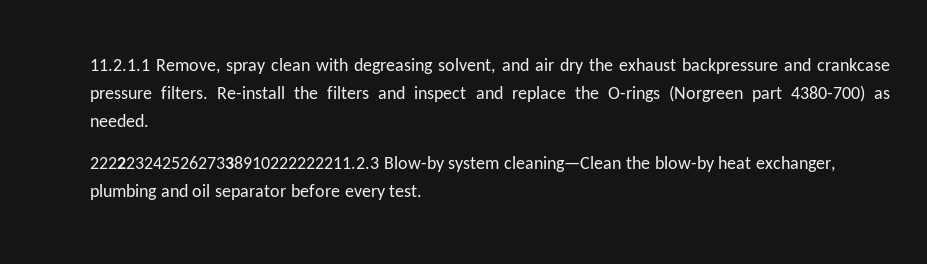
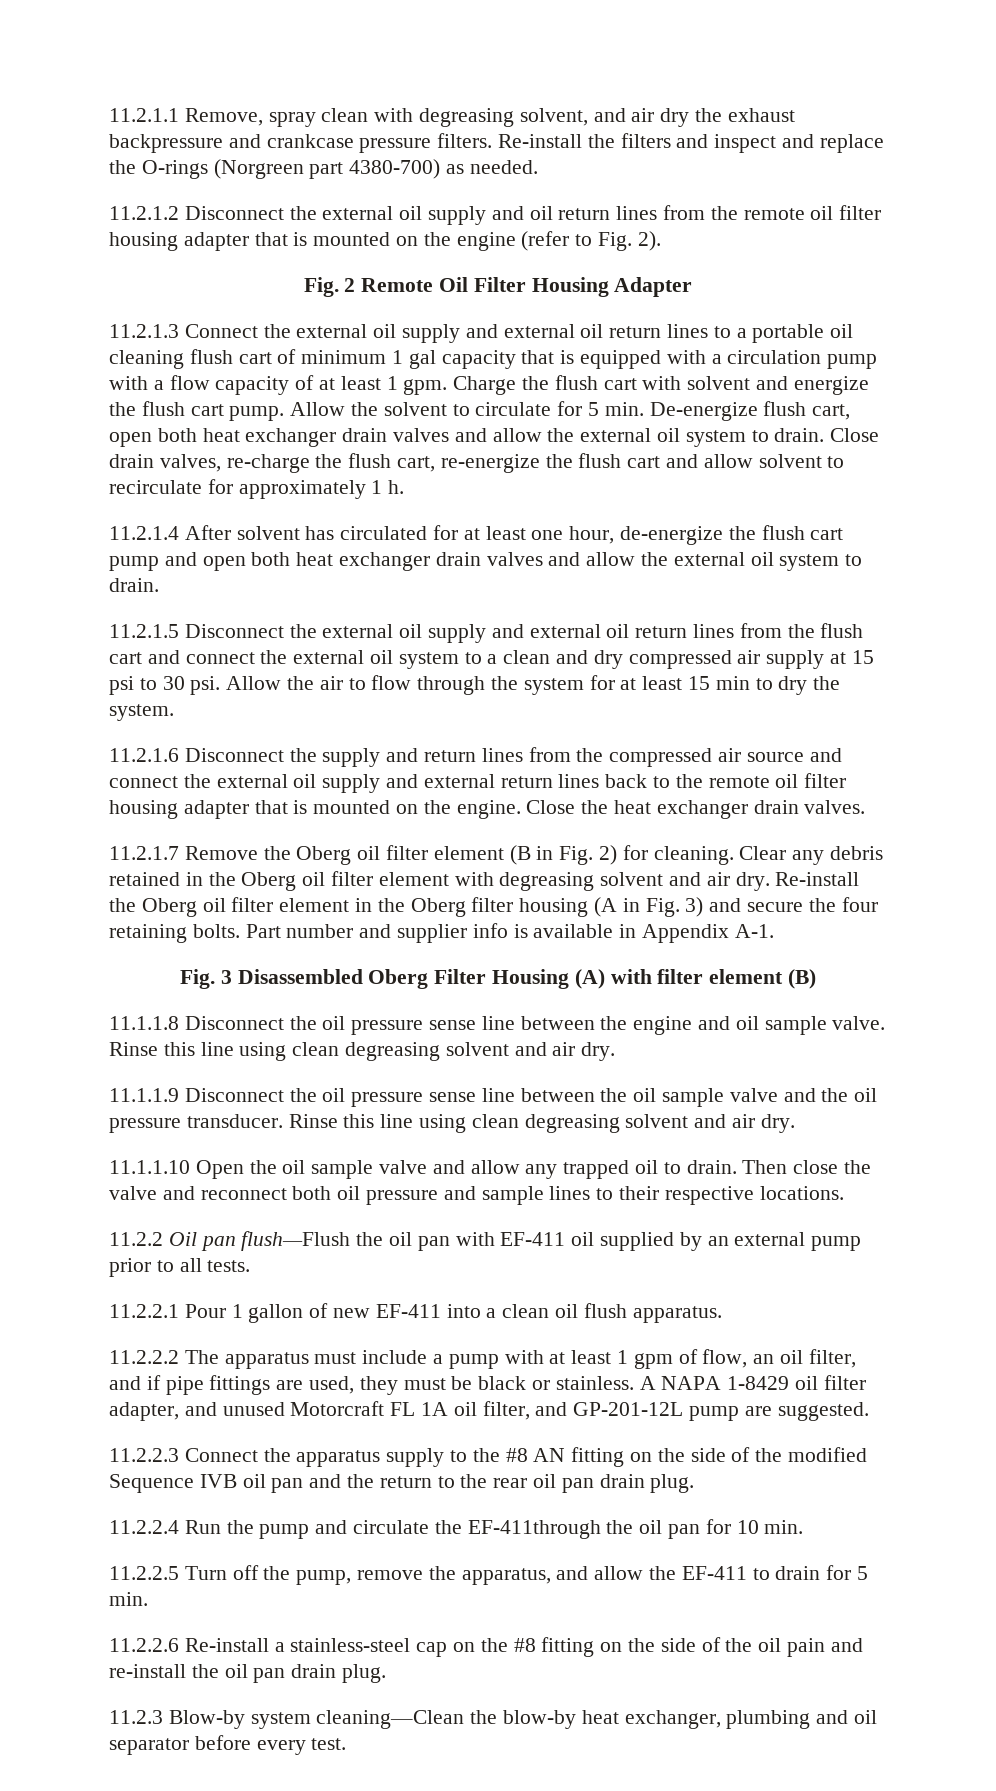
[90,156,379,169] 22222324252627338910222222211.2.3 -> [109,205,882,225] [109,231,661,251] [303,277,693,297] [109,324,854,343] [109,349,878,369] [109,375,869,395] [109,401,851,421] [109,428,880,447] [109,453,845,473] [109,479,405,499] [109,525,844,545] [109,552,863,571] [109,578,159,592] [109,623,864,643] [109,650,874,669] [109,675,841,695] [109,704,174,721] [109,747,842,767] [109,773,847,793] [109,800,866,819] [109,845,884,865] [109,871,860,891] [109,897,878,917] [109,923,774,943] [179,969,817,989] [109,1016,886,1035] [109,1042,616,1061] [109,1088,878,1107] [109,1114,795,1133] [109,1160,872,1179] [109,1186,844,1205] [109,1231,862,1251] [109,1258,251,1277] [109,1303,722,1323] [109,1349,856,1369] [109,1375,866,1395] [109,1401,869,1421] [109,1447,868,1467] [109,1474,695,1493] [109,1519,804,1539] [109,1565,869,1585] [109,1592,148,1606] [109,1637,863,1657] [109,1664,387,1683] [109,1710,163,1724] 11.2.1.2 Disconnect the external oil supply and oil return lines from the remote oil filter housing adapter that is mounted on the engine (refer to Fig. 2). // Fig. 2 Remote Oil Filter Housing Adapter // 11.2.1.3 Connect the external oil supply and external oil return lines to a portable oil cleaning flush cart of minimum 1 gal capacity that is equipped with a circulation pump with a flow capacity of at least 1 gpm. Charge the flush cart with solvent and energize the flush cart pump. Allow the solvent to circulate for 5 min. De-energize flush cart, open both heat exchanger drain valves and allow the external oil system to drain. Close drain valves, re-charge the flush cart, re-energize the flush cart and allow solvent to recirculate for approximately 1 h. // 11.2.1.4 After solvent has circulated for at least one hour, de-energize the flush cart pump and open both heat exchanger drain valves and allow the external oil system to drain. // 11.2.1.5 Disconnect the external oil supply and external oil return lines from the flush cart and connect the external oil system to a clean and dry compressed air supply at 15 psi to 30 psi. Allow the air to flow through the system for at least 15 min to dry the system. // 11.2.1.6 Disconnect the supply and return lines from the compressed air source and connect the external oil supply and external return lines back to the remote oil filter housing adapter that is mounted on the engine. Close the heat exchanger drain valves. // 11.2.1.7 Remove the Oberg oil filter element (B in Fig. 2) for cleaning. Clear any debris retained in the Oberg oil filter element with degreasing solvent and air dry. Re-install the Oberg oil filter element in the Oberg filter housing (A in Fig. 3) and secure the four retaining bolts. Part number and supplier info is available in Appendix A-1. // Fig. 3 Disassembled Oberg Filter Housing (A) with filter element (B) // 11.1.1.8 Disconnect the oil pressure sense line between the engine and oil sample valve. Rinse this line using clean degreasing solvent and air dry. // 11.1.1.9 Disconnect the oil pressure sense line between the oil sample valve and the oil pressure transducer. Rinse this line using clean degreasing solvent and air dry. // 11.1.1.10 Open the oil sample valve and allow any trapped oil to drain. Then close the valve and reconnect both oil pressure and sample lines to their respective locations. // 11.2.2 Oil pan flush—Flush the oil pan with EF-411 oil supplied by an external pump prior to all tests. // 11.2.2.1 Pour 1 gallon of new EF-411 into a clean oil flush apparatus. // 11.2.2.2 The apparatus must include a pump with at least 1 gpm of flow, an oil filter, and if pipe fittings are used, they must be black or stainless. A NAPA 1-8429 oil filter adapter, and unused Motorcraft FL 1A oil filter, and GP-201-12L pump are suggested. // 11.2.2.3 Connect the apparatus supply to the #8 AN fitting on the side of the modified Sequence IVB oil pan and the return to the rear oil pan drain plug. // 11.2.2.4 Run the pump and circulate the EF-411through the oil pan for 10 min. // 11.2.2.5 Turn off the pump, remove the apparatus, and allow the EF-411 to drain for 5 min. // 11.2.2.6 Re-install a stainless-steel cap on the #8 fitting on the side of the oil pain and re-install the oil pan drain plug. // 11.2.3

